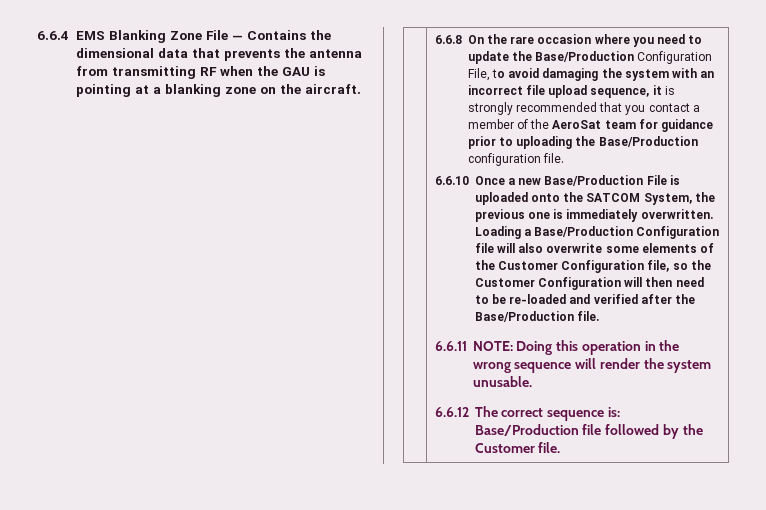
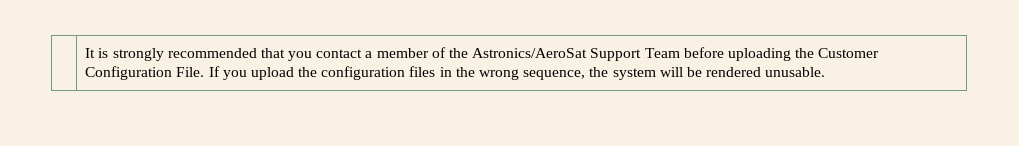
[37,30,331,43] [75,48,362,61] [75,66,325,79] [75,84,361,97] [434,34,703,47] [467,51,713,64] [467,68,715,81] [467,85,662,98] 6.6.4 EMS Blanking Zone File — Contains the dimensional data that prevents the antenna from transmitting RF when the GAU is pointing at a blanking zone on the aircraft. // | 6.6.8 On the rare occasion where you need to update the Base/Production Configuration File, to avoid damaging the system with an incorrect file upload sequence, it -> [85,48,96,58] | It
[552,119,713,132] [467,136,698,149] [467,153,564,166] [434,175,680,186] [474,192,715,205] [474,209,713,222] [474,226,720,239] [474,243,714,253] [474,260,711,273] [474,277,704,290] [474,294,695,304] [474,311,599,322] [434,340,680,355] [472,358,712,373] [472,376,532,387] [434,406,620,421] [474,424,703,439] [474,442,561,453] AeroSat team for guidance prior to uploading the Base/Production configuration file. // 6.6.10 Once a new Base/Production File is uploaded onto the SATCOM System, the previous one is immediately overwritten. Loading a Base/Production Configuration file will also overwrite some elements of the Customer Configuration file, so the Customer Configuration will then need to be re-loaded and verified after the Base/Production file. // 6.6.11 NOTE: Doing this operation in the wrong sequence will render the system unusable. // 6.6.12 The correct sequence is: Base/Production file followed by the Customer file. -> [472,47,880,61] [85,66,826,80] Astronics/AeroSat Support Team before uploading the Customer Configuration File. If you upload the configuration files in the wrong sequence, the system will be rendered unusable.

